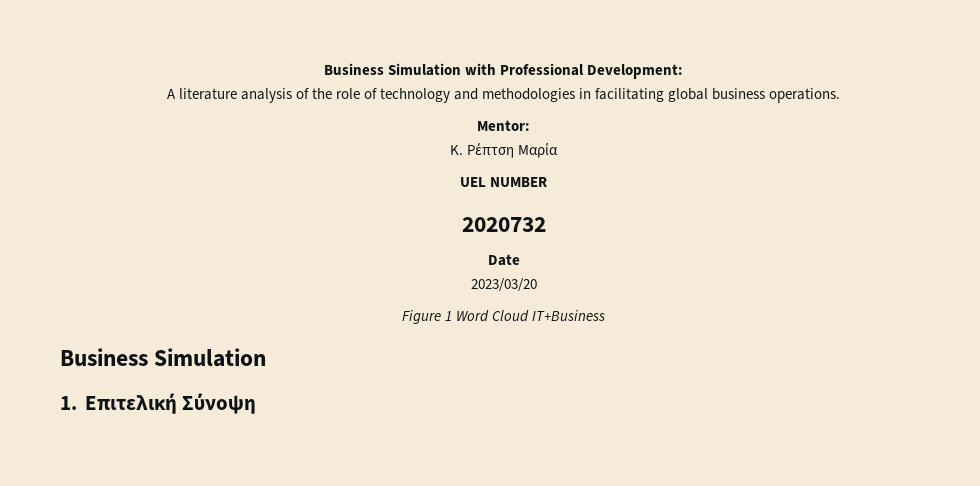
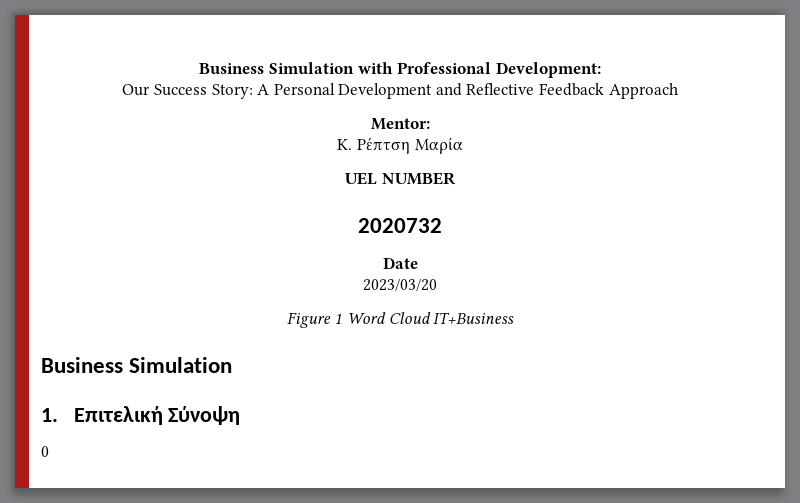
[166,88,841,103] A literature analysis of the role of technology and methodologies in facilitating global business operations. -> [122,83,678,99] Our Success Story: A Personal Development and Reflective Feedback Approach
(257, 403) none -> [41,446,49,457] // 0

